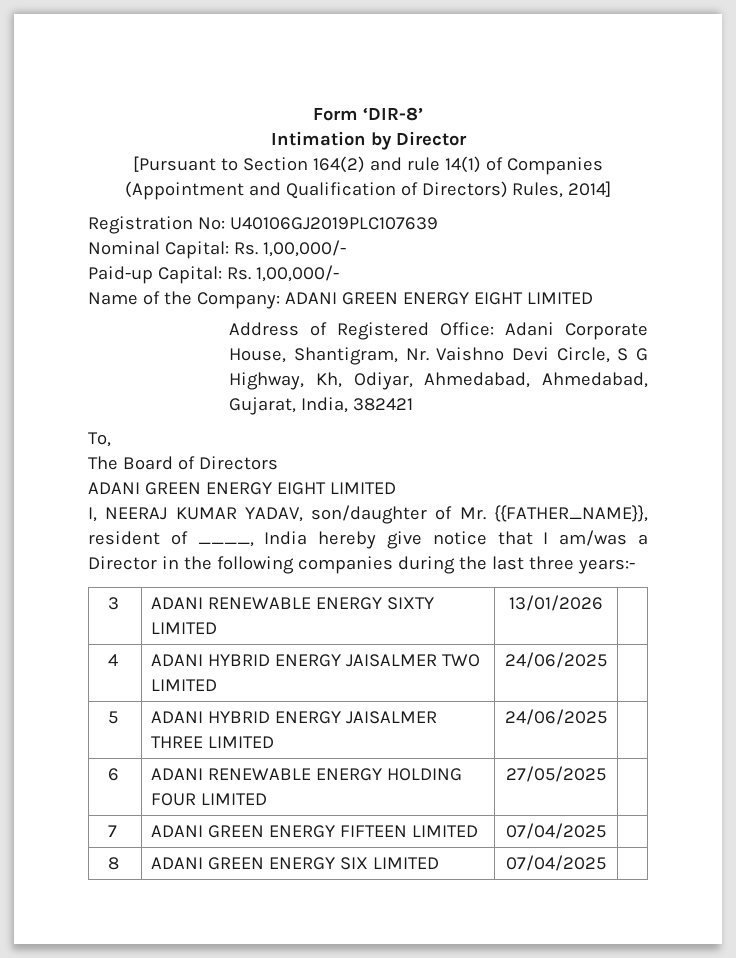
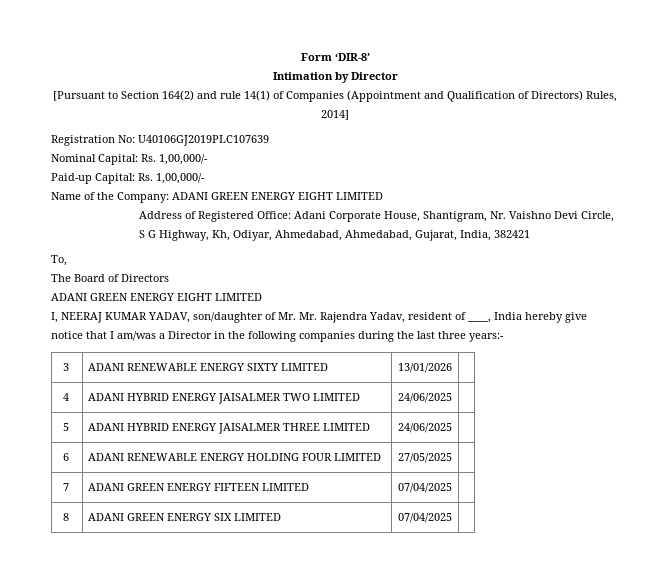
[493,505,648,522] {{FATHER_NAME}}, -> [299,312,405,323] Mr. Rajendra Yadav,

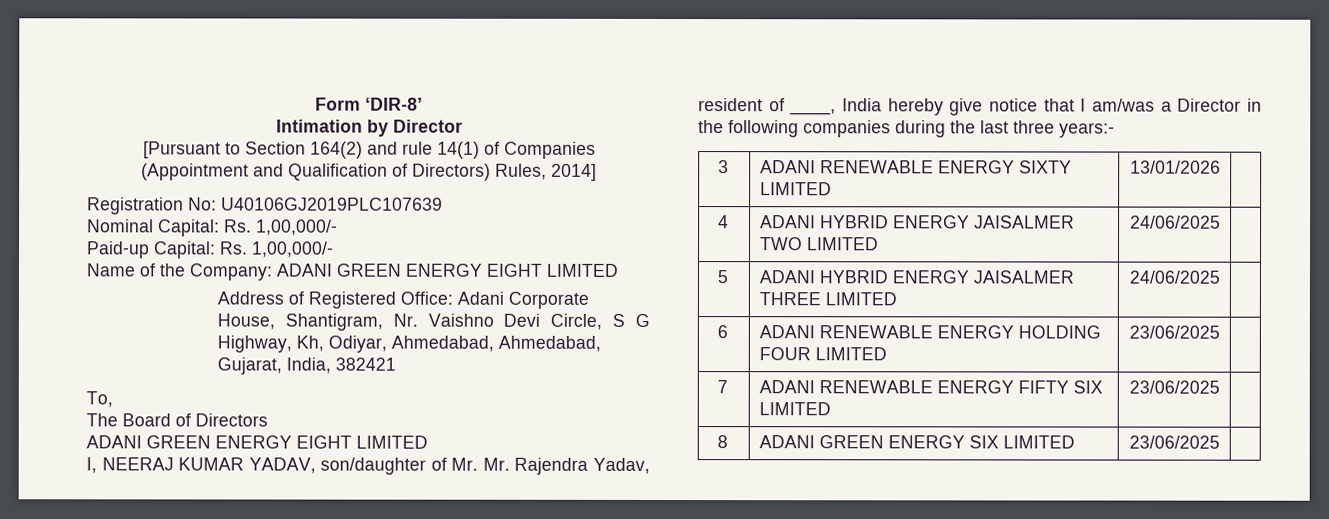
[398,453,452,463] 27/05/2025 -> [1128,325,1220,339] 23/06/2025
[126,483,309,491] [398,483,452,493] GREEN ENERGY FIFTEEN LIMITED | 07/04/2025 -> [818,380,1103,394] [758,402,831,416] [1128,380,1220,394] RENEWABLE ENERGY FIFTY SIX LIMITED | 23/06/2025
[398,513,452,523] 07/04/2025 -> [1128,435,1220,449] 23/06/2025

